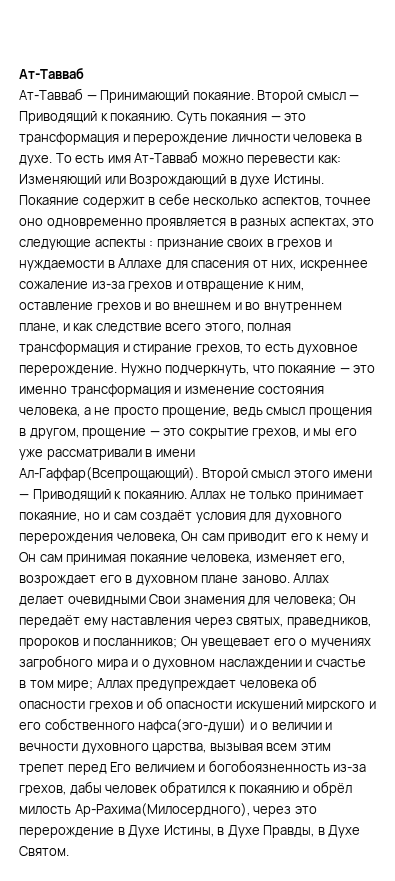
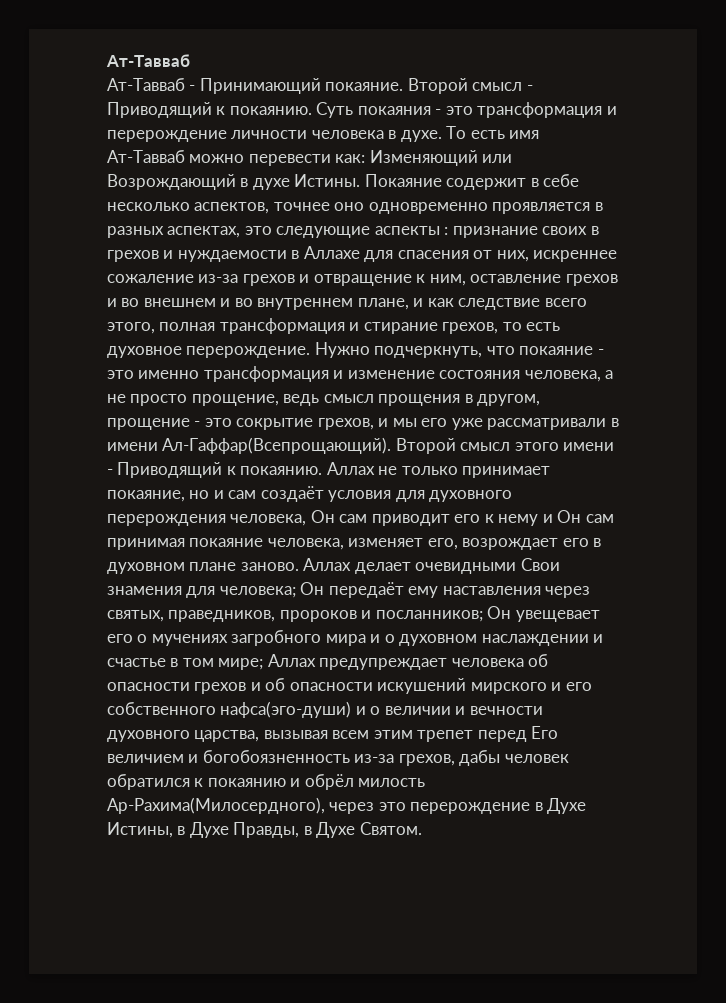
[86,95,97,100] — -> [189,85,196,91] -
[349,95,360,100] — -> [526,85,533,91] -
[270,116,281,121] — -> [435,109,442,115] -
[339,368,350,373] — -> [597,349,604,355] -
[149,431,160,436] — -> [194,421,201,427] -
[19,494,29,499] — -> [107,469,113,475] -

